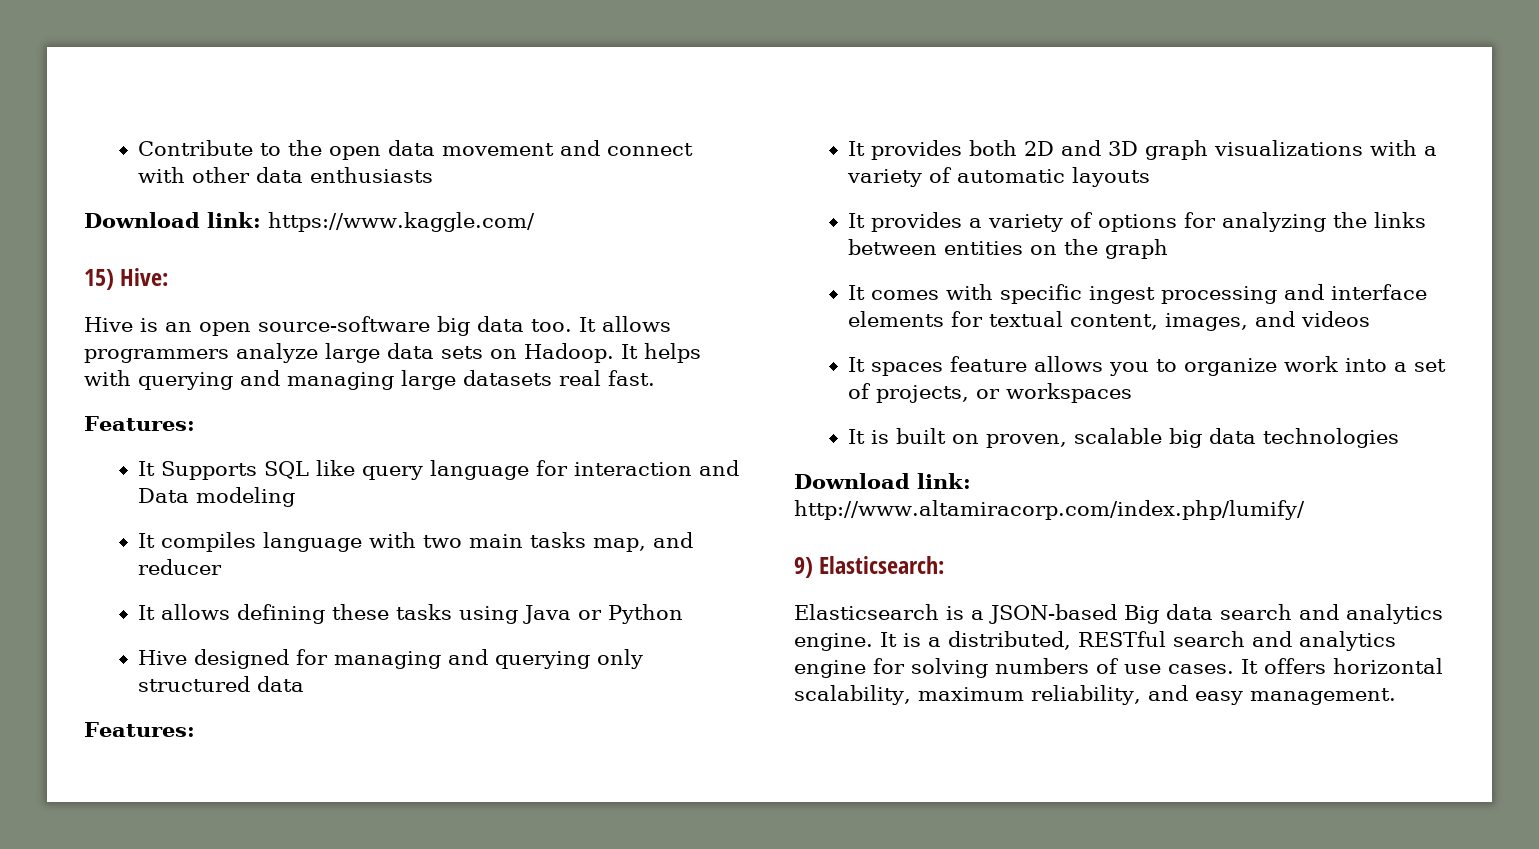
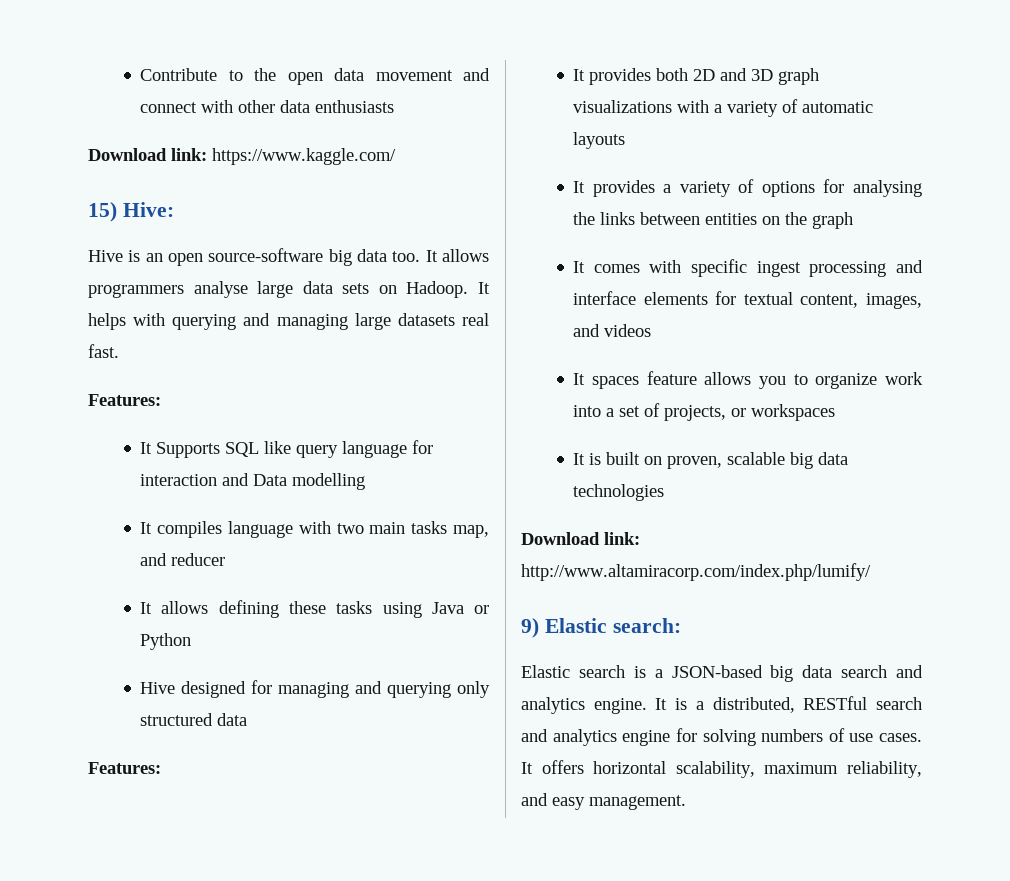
[236,343,318,363] analyze -> [193,281,248,298] analyse
[196,487,296,507] modeling -> [292,473,366,490] modelling
[1222,212,1327,232] analyzing -> [853,180,922,197] analysing
[819,556,945,574] [794,604,939,620] Elasticsearch: // Elasticsearch -> [544,618,681,633] [521,665,625,678] Elastic search: // Elastic search
[1124,605,1159,624] Big -> [770,665,794,682] big

